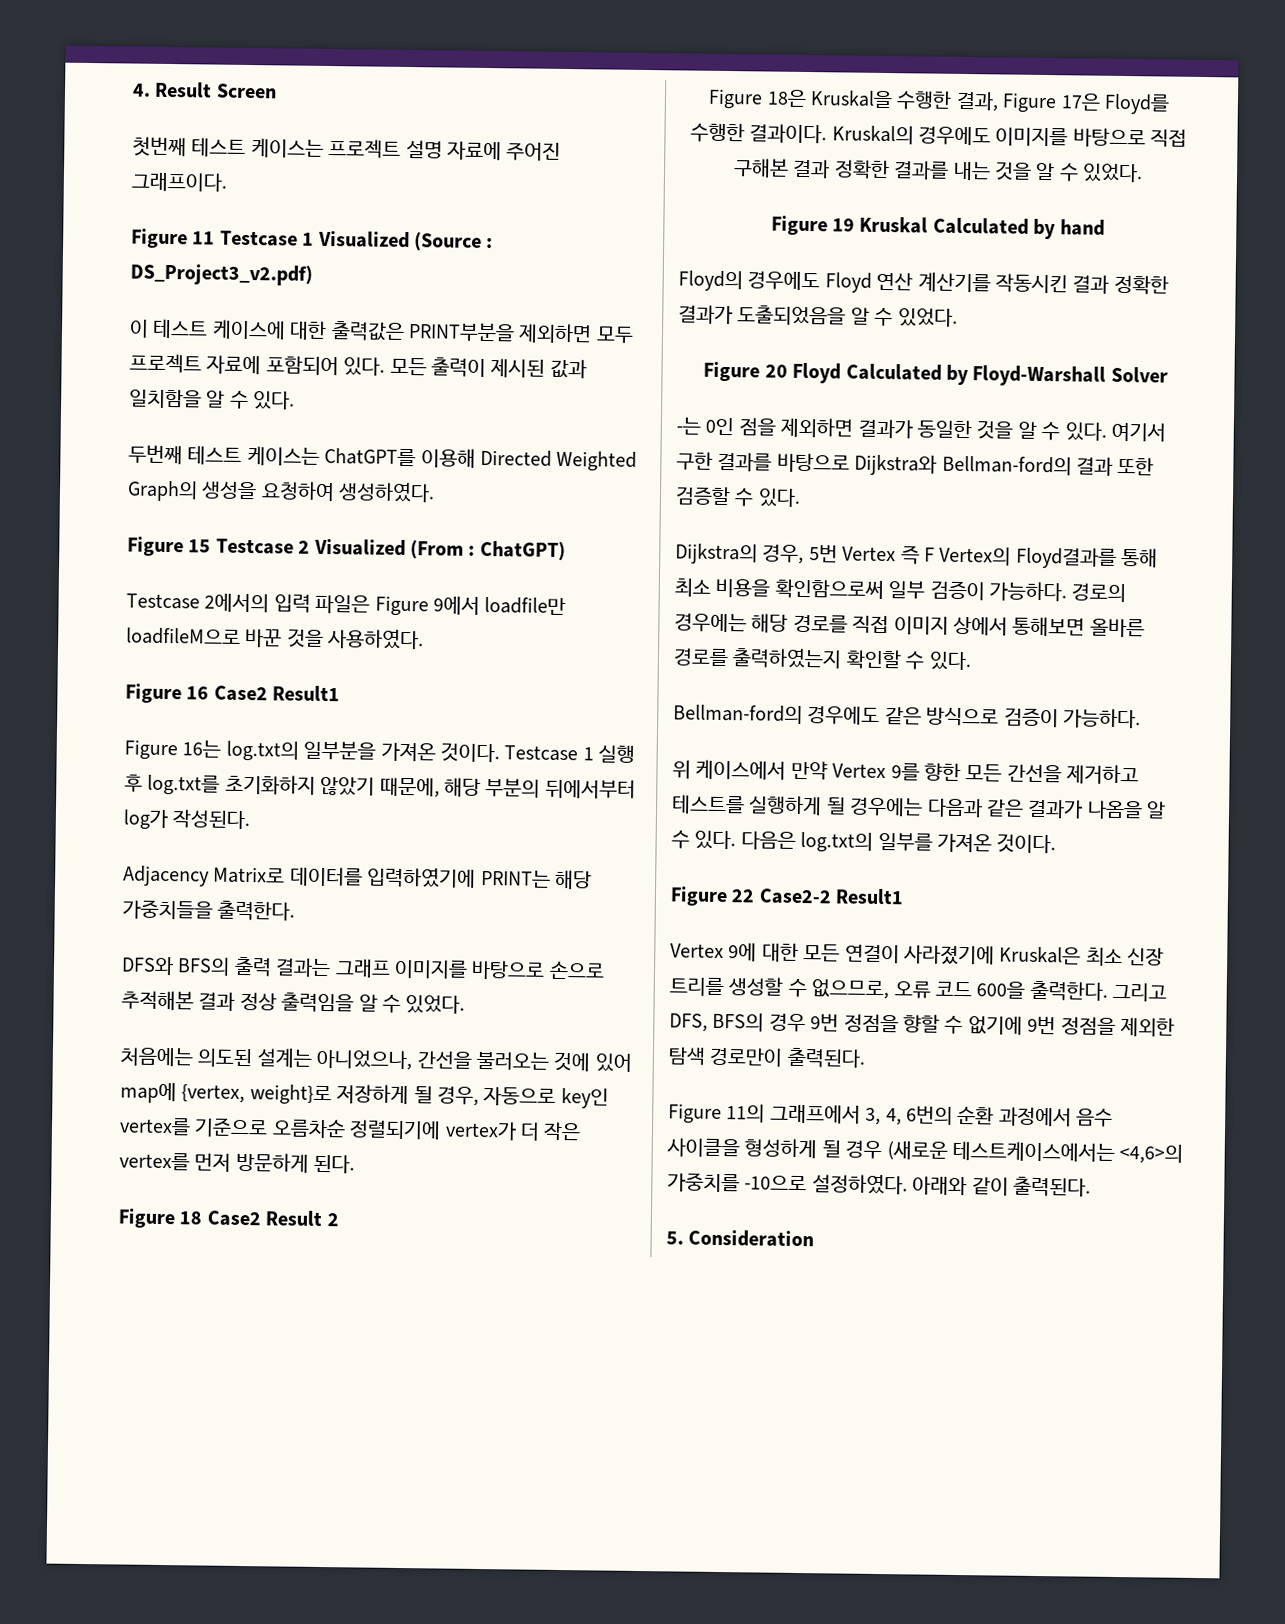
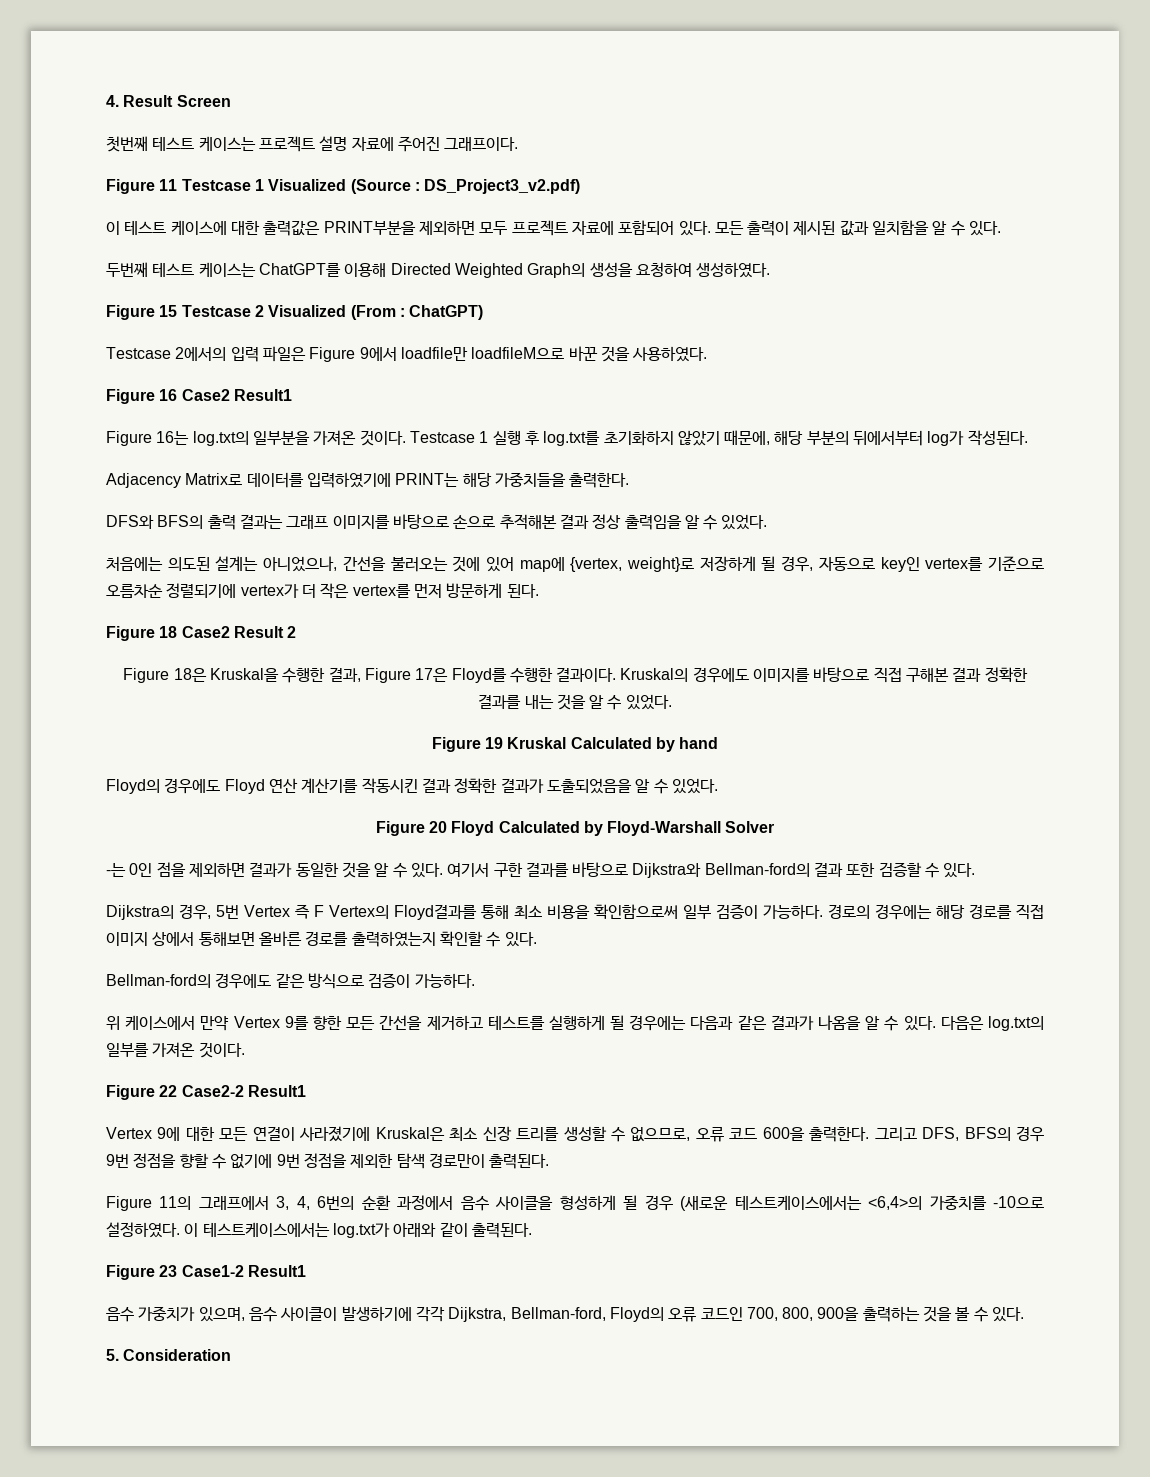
[1119,1144,1184,1164] <4,6>의 -> [868,1196,923,1210] <6,4>의
(908, 1184) none -> [184,1222,390,1238] 이 테스트케이스에서는 log.txt가
(1091, 1186) none -> [106,1265,306,1280] [106,1306,1025,1322] // Figure 23 Case1-2 Result1 // 음수 가중치가 있으며, 음수 사이클이 발생하기에 각각 Dijkstra, Bellman-ford, Floyd의 오류 코드인 700, 800, 900을 출력하는 것을 볼 수 있다.

